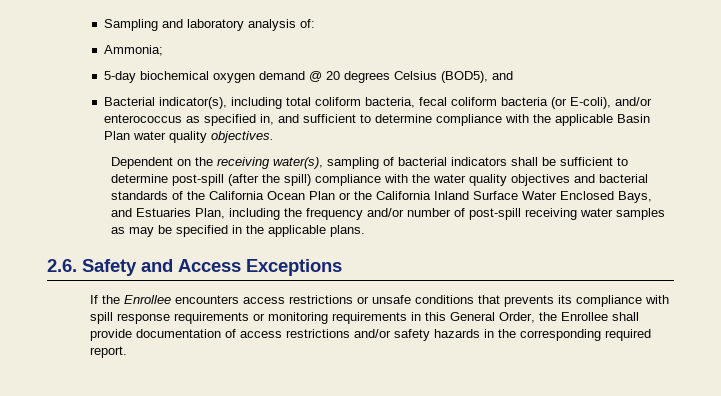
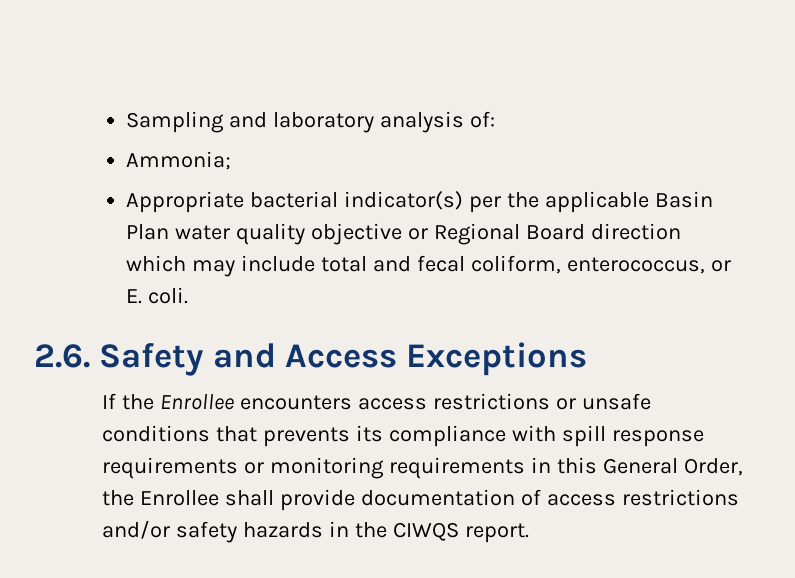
[104,71,514,83] [104,97,653,109] [104,114,530,126] 5-day biochemical oxygen demand @ 20 degrees Celsius (BOD5), and // Bacterial indicator(s), including total coliform bacteria, fecal coliform bacteria (or E-coli), and/or enterococcus as specified in, and sufficient to determine compliance with -> [126,191,502,213] Appropriate bacterial indicator(s) per
[211,131,275,143] [111,157,629,169] [111,174,649,186] [111,191,653,203] [111,208,666,220] [111,225,366,237] objectives. // Dependent on the receiving water(s), sampling of bacterial indicators shall be sufficient to determine post-spill (after the spill) compliance with the water quality objectives and bacterial standards of the California Ocean Plan or the California Inland Surface Water Enclosed Bays, and Estuaries Plan, including the frequency and/or number of post-spill receiving water samples as may be specified in the applicable plans. -> [311,223,681,245] [126,255,731,277] [126,287,189,304] objective or Regional Board direction which may include total and fecal coliform, enterococcus, or E. coli.
[519,329,651,341] corresponding required -> [392,522,459,541] CIWQS

